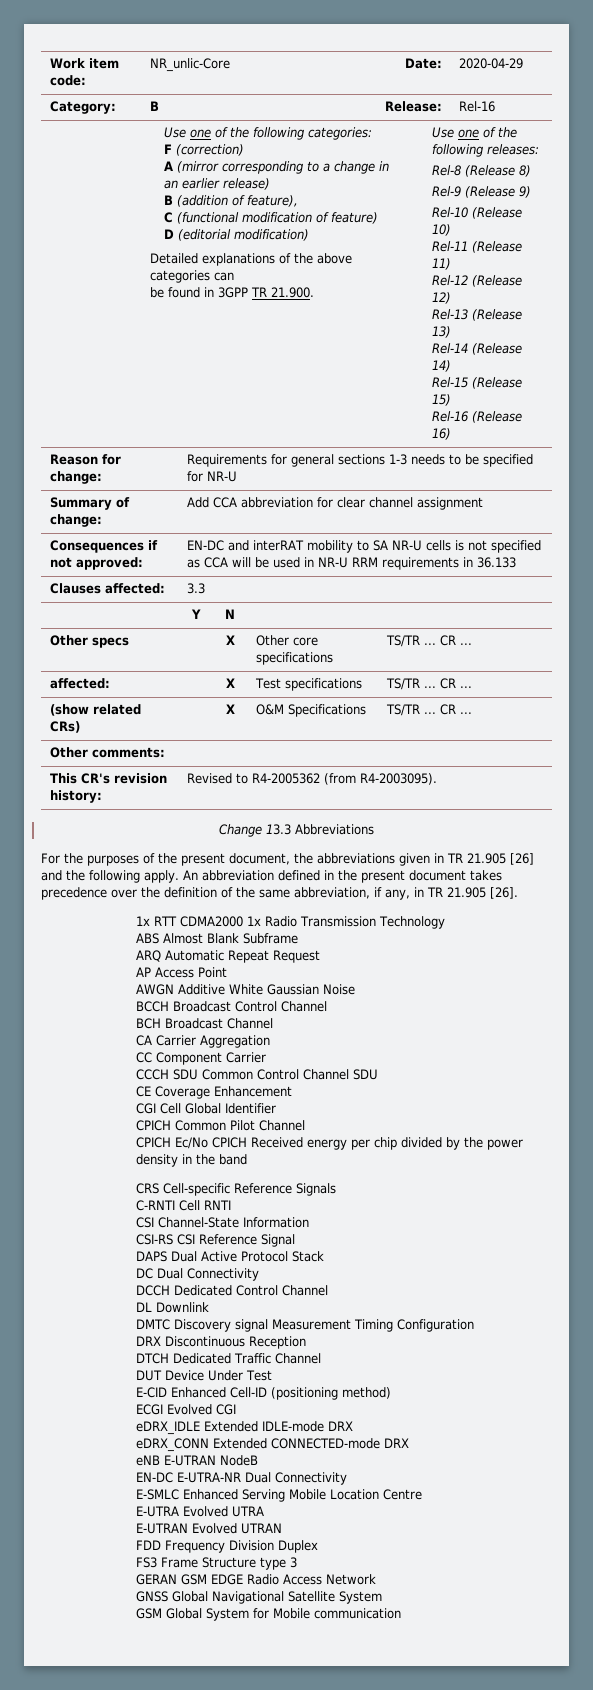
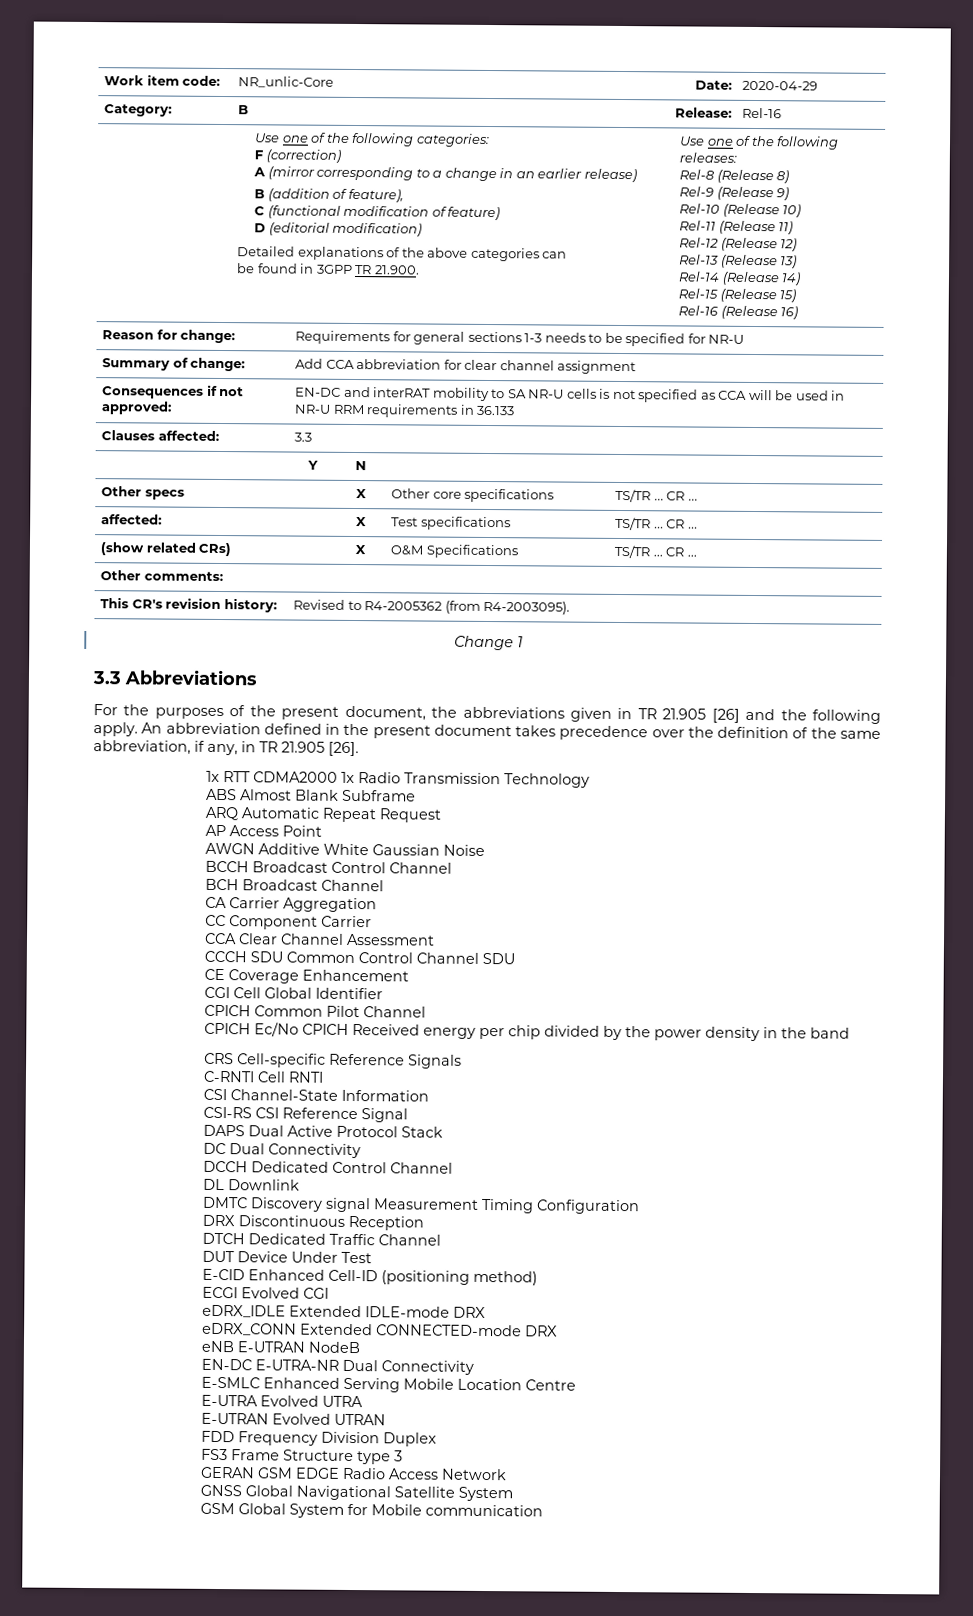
[266,824,291,835] 13.3 -> [516,636,523,648] [92,671,122,685] 1 // 3.3
(267, 1057) none -> [203,932,435,946] // CCA Clear Channel Assessment

